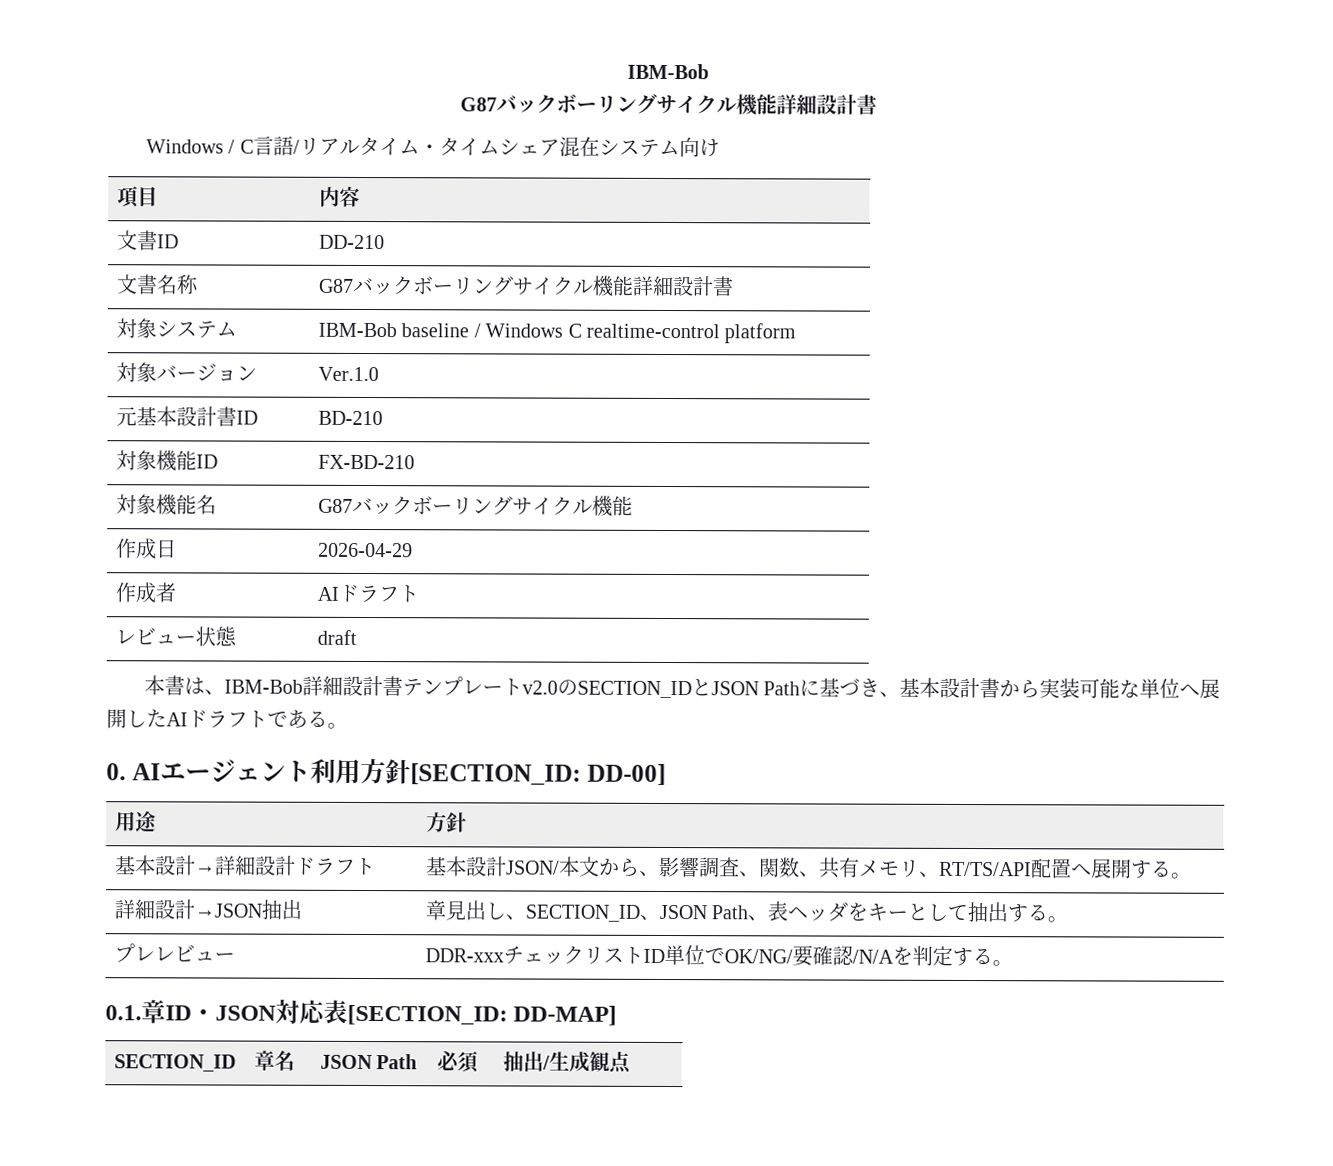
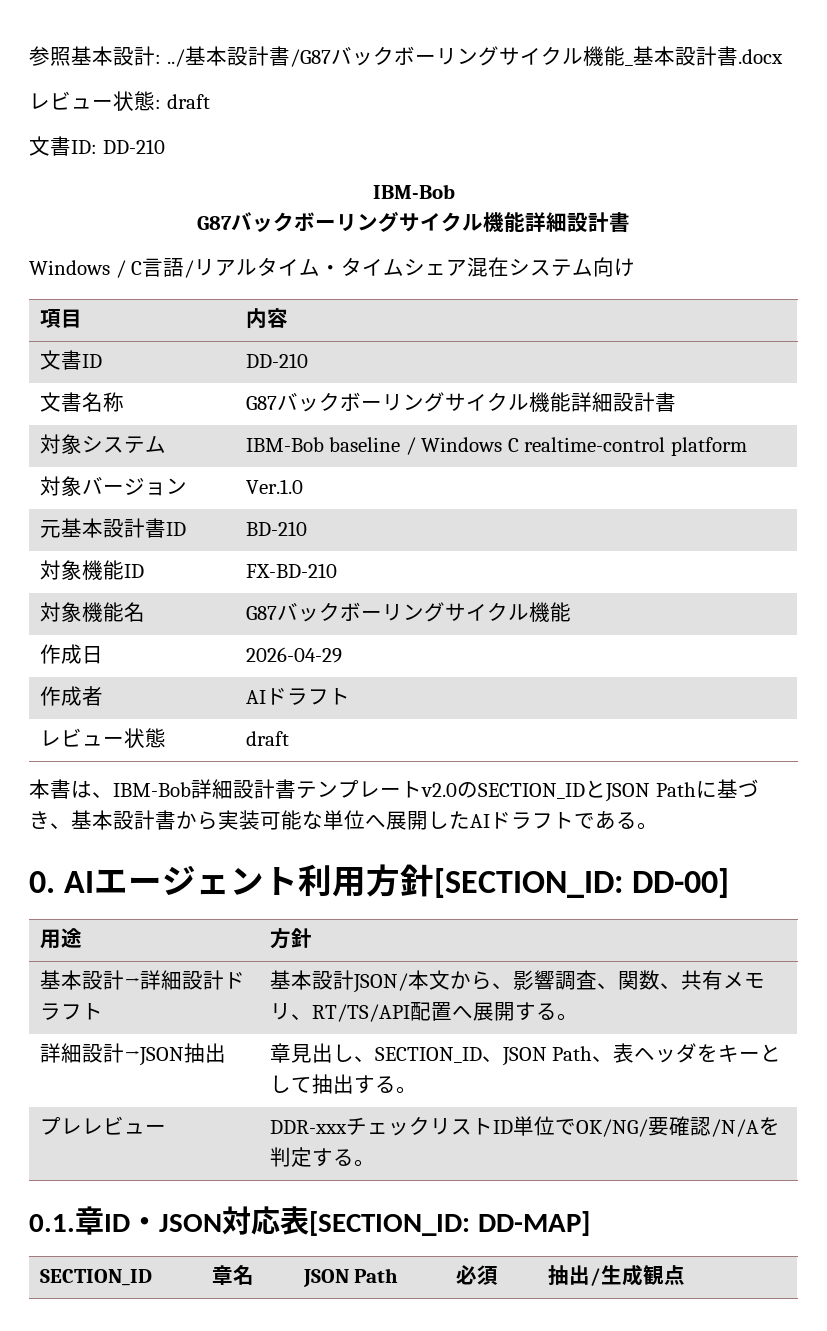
(627, 71) none -> [29,46,783,67] [29,91,210,111] [29,136,165,156] 参照基本設計: ../基本設計書/G87バックボーリングサイクル機能_基本設計書.docx // レビュー状態: draft // 文書ID: DD-210 //

